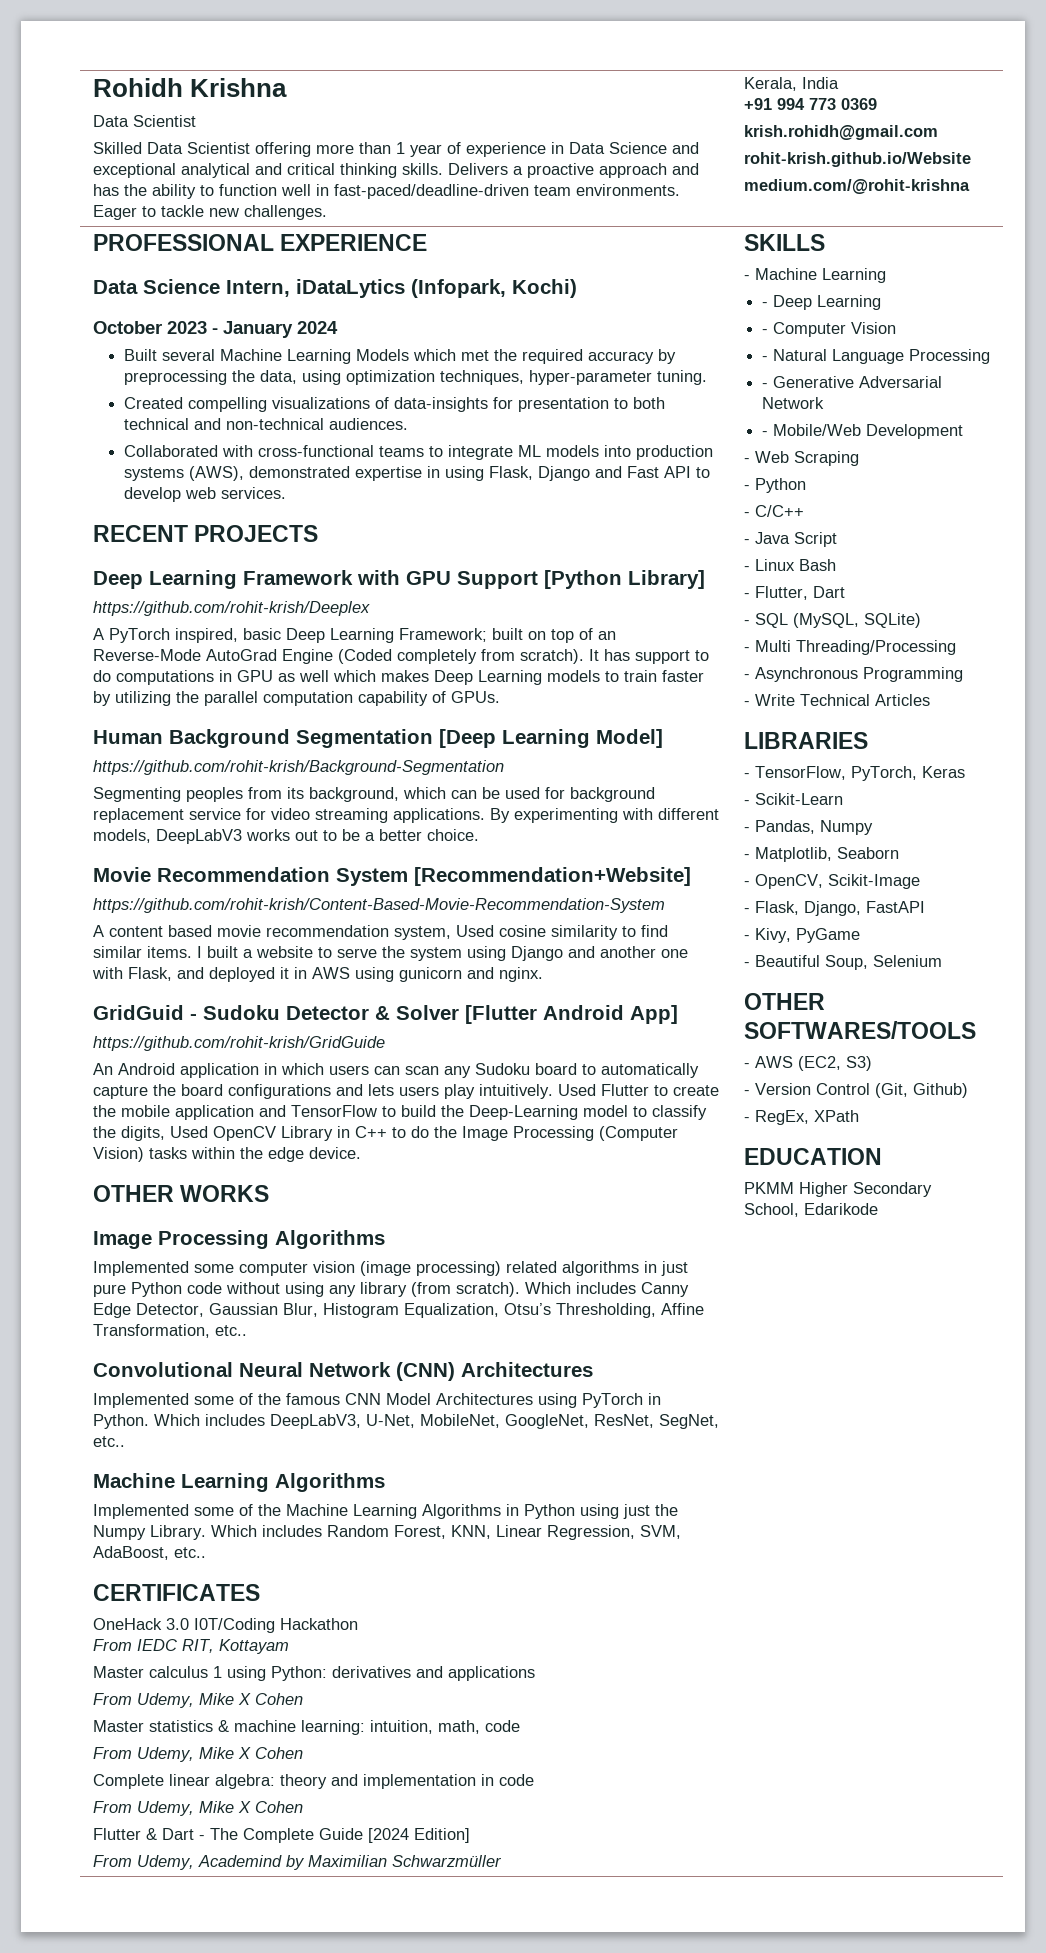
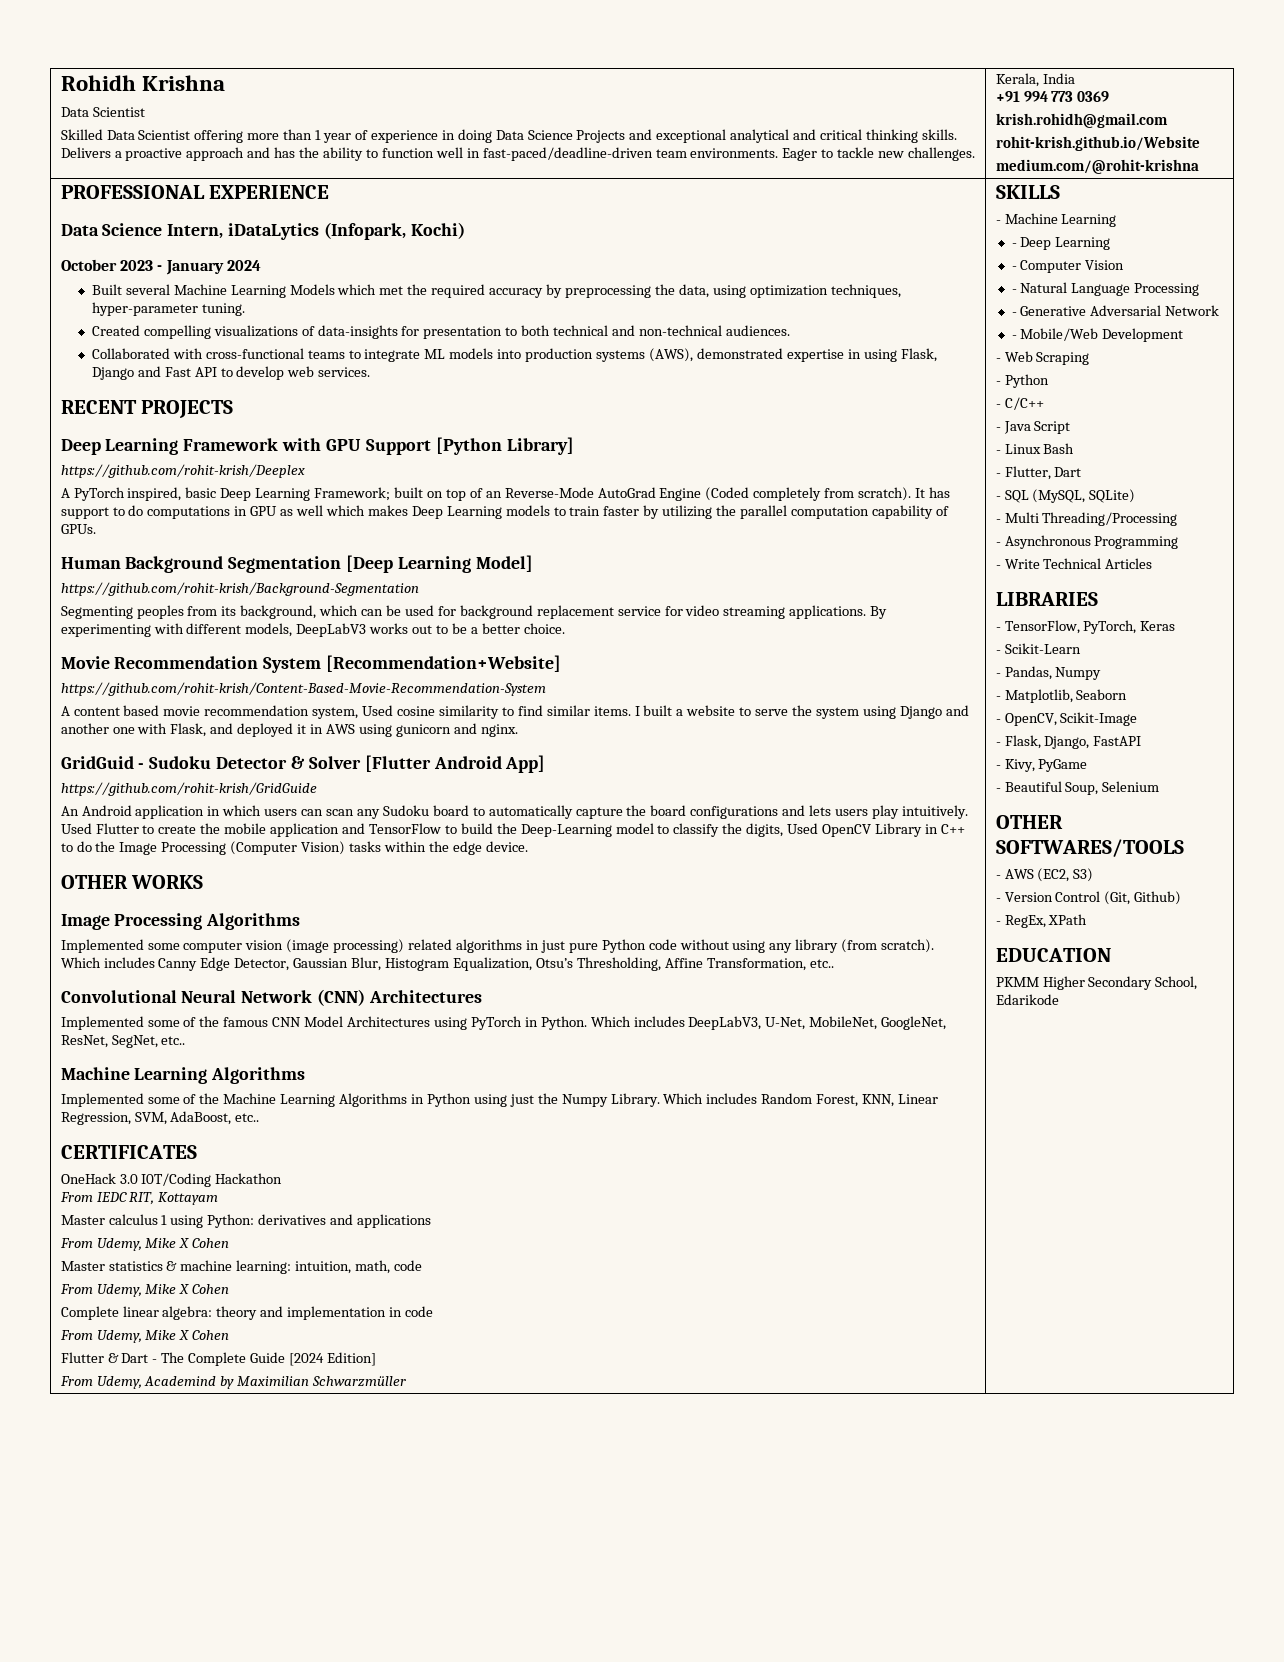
[568,142,667,154] Data Science -> [457,129,626,143] doing Data Science Projects

